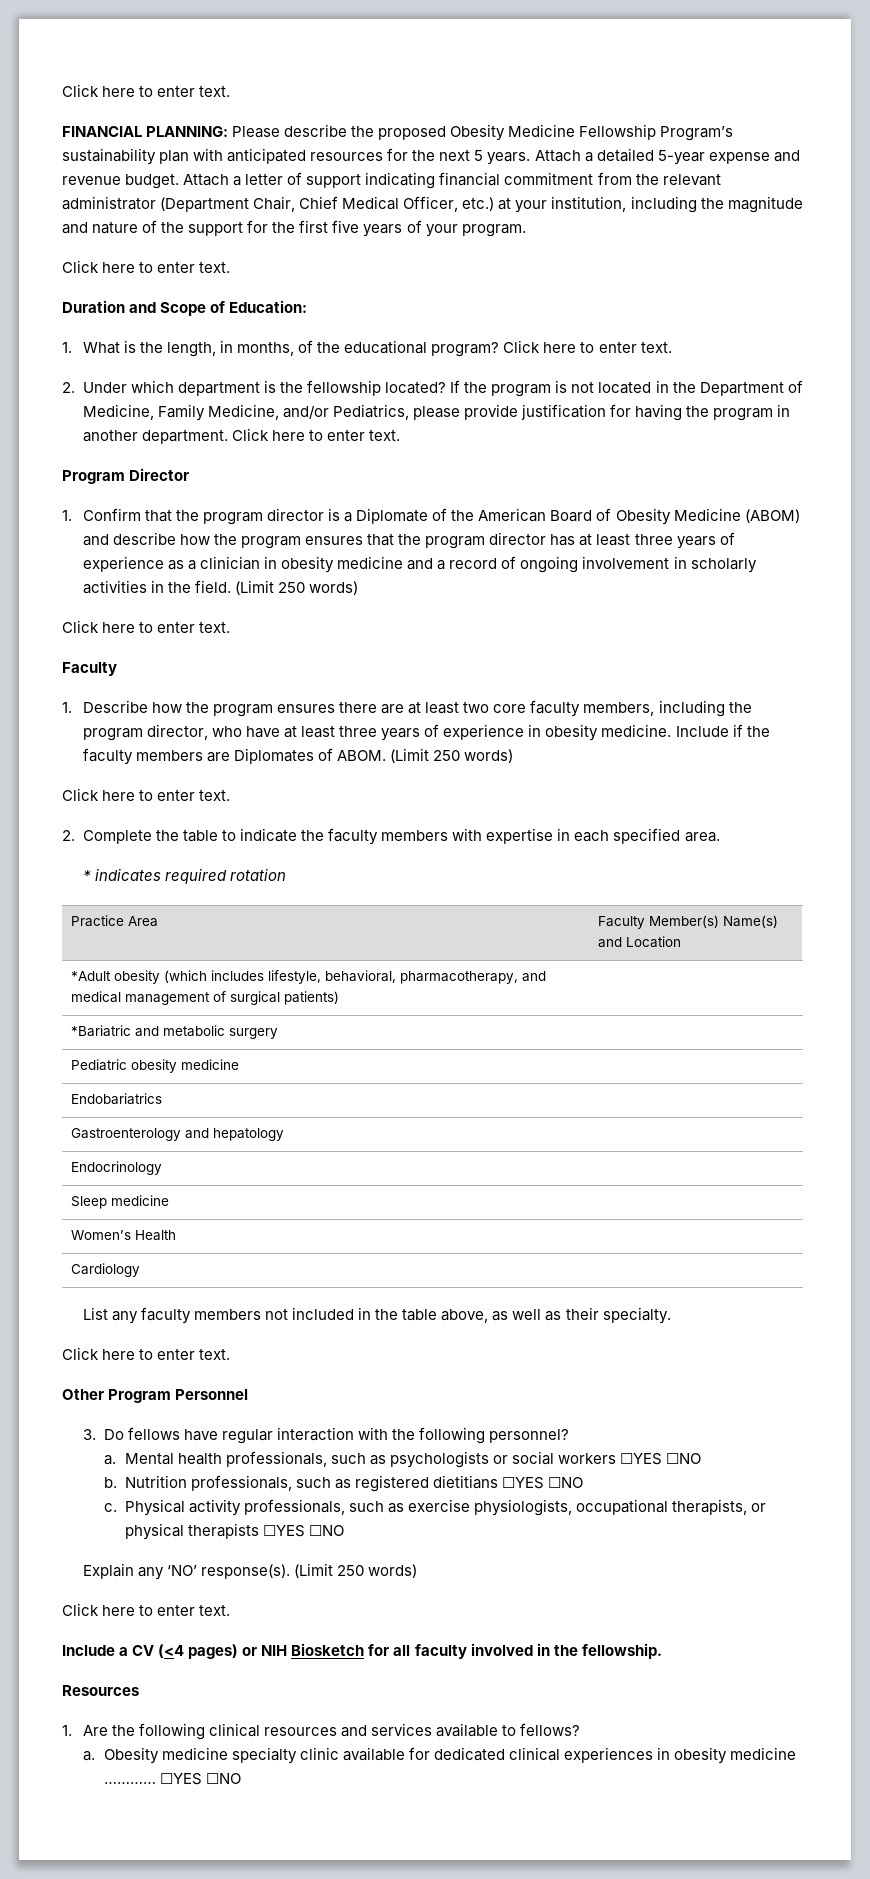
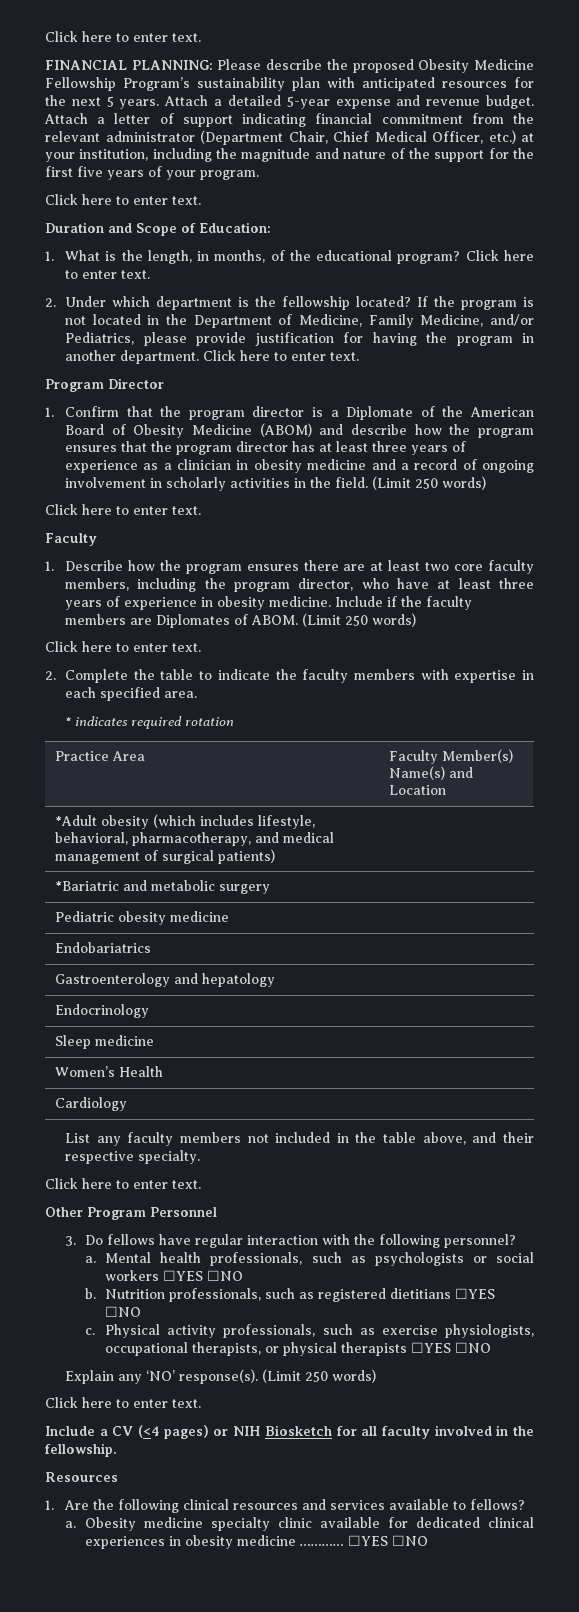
[492,1307,599,1321] as well as their -> [472,1132,535,1143] [65,1151,135,1164] and their respective

